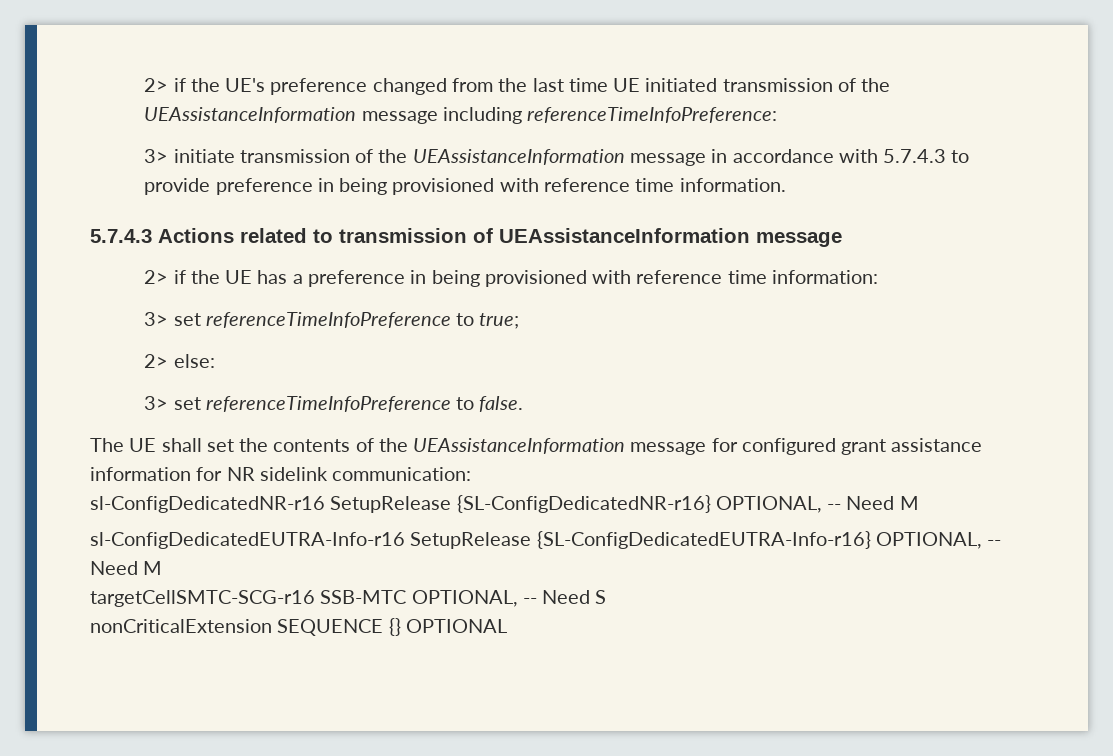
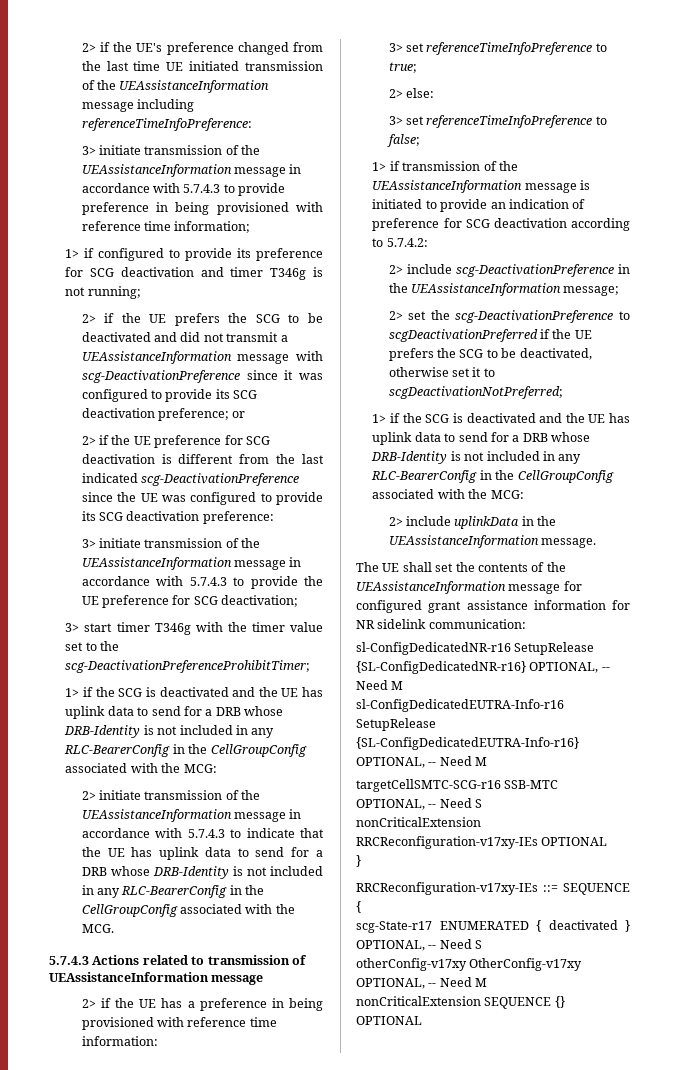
[679,178,786,192] information. -> [174,221,251,233] [65,248,323,261] [65,267,323,280] [65,286,141,299] [81,313,323,326] [81,332,288,342] [81,351,323,364] [81,370,323,383] [81,389,258,402] [81,408,246,421] [81,435,270,448] [81,454,324,464] [81,473,300,486] [81,492,323,505] [81,511,274,524] [81,538,261,548] [81,557,302,570] [81,576,323,589] [81,595,299,608] [65,622,323,635] [65,641,120,651] [65,660,311,673] [65,687,323,697] [65,706,283,719] [64,725,275,738] [64,744,307,757] [65,763,217,773] [81,790,261,800] [81,809,302,822] [81,828,324,838] [81,847,323,860] [81,866,323,879] [81,885,265,898] [81,904,295,917] [81,924,114,933] information; // 1> if configured to provide its preference for SCG deactivation and timer T346g is not running; // 2> if the UE prefers the SCG to be deactivated and did not transmit a UEAssistanceInformation message with scg-DeactivationPreference since it was configured to provide its SCG deactivation preference; or // 2> if the UE preference for SCG deactivation is different from the last indicated scg-DeactivationPreference since the UE was configured to provide its SCG deactivation preference: // 3> initiate transmission of the UEAssistanceInformation message in accordance with 5.7.4.3 to provide the UE preference for SCG deactivation; // 3> start timer T346g with the timer value set to the scg-DeactivationPreferenceProhibitTimer; // 1> if the SCG is deactivated and the UE has uplink data to send for a DRB whose DRB-Identity is not included in any RLC-BearerConfig in the CellGroupConfig associated with the MCG: // 2> initiate transmission of the UEAssistanceInformation message in accordance with 5.7.4.3 to indicate that the UE has uplink data to send for a DRB whose DRB-Identity is not included in any RLC-BearerConfig in the CellGroupConfig associated with the MCG.
[479,396,524,412] false. -> [386,134,420,147] [372,161,518,171] [372,180,591,193] [372,199,586,212] [372,218,630,231] [372,238,428,247] [388,264,630,277] [388,283,620,296] [388,310,630,323] [388,329,592,342] [388,348,592,361] [388,367,495,377] [388,386,563,399] [372,413,630,423] [372,432,590,445] [371,451,582,464] [371,470,614,483] [372,489,524,499] [388,516,557,529] [388,535,597,548] false; // 1> if transmission of the UEAssistanceInformation message is initiated to provide an indication of preference for SCG deactivation according to 5.7.4.2: // 2> include scg-DeactivationPreference in the UEAssistanceInformation message; // 2> set the scg-DeactivationPreference to scgDeactivationPreferred if the UE prefers the SCG to be deactivated, otherwise set it to scgDeactivationNotPreferred; // 1> if the SCG is deactivated and the UE has uplink data to send for a DRB whose DRB-Identity is not included in any RLC-BearerConfig in the CellGroupConfig associated with the MCG: // 2> include uplinkData in the UEAssistanceInformation message.
(607, 597) none -> [356,817,481,827] [356,836,608,849] [356,855,361,867] [356,882,630,895] [356,901,361,913] [356,920,630,933] [356,939,483,951] [356,958,583,971] [356,977,488,989] // nonCriticalExtension RRCReconfiguration-v17xy-IEs OPTIONAL // } // RRCReconfiguration-v17xy-IEs ::= SEQUENCE { // scg-State-r17 ENUMERATED { deactivated } OPTIONAL, -- Need S // otherConfig-v17xy OtherConfig-v17xy OPTIONAL, -- Need M

